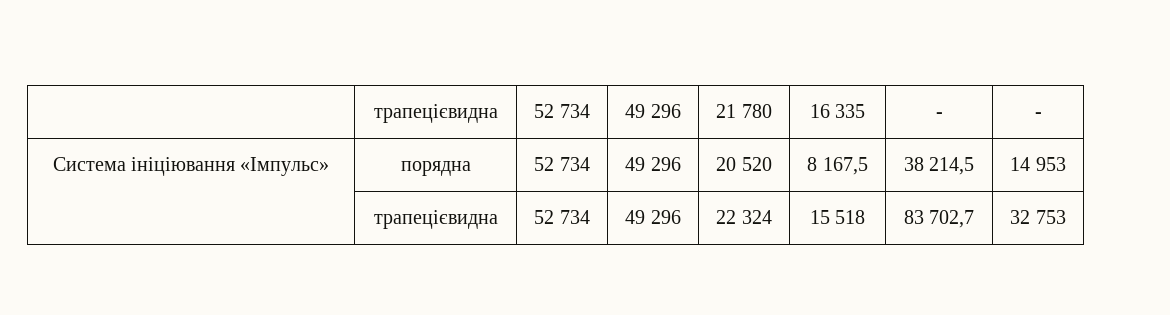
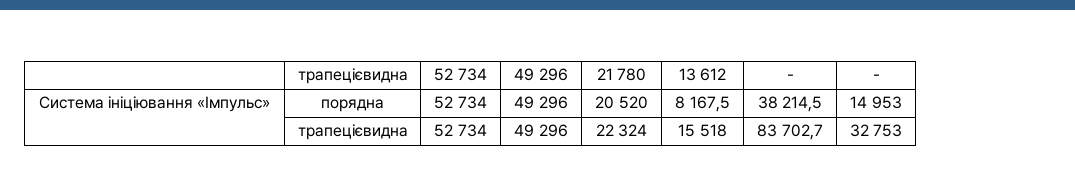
[809,104,866,118] 16 335 -> [678,68,727,81] 13 612

